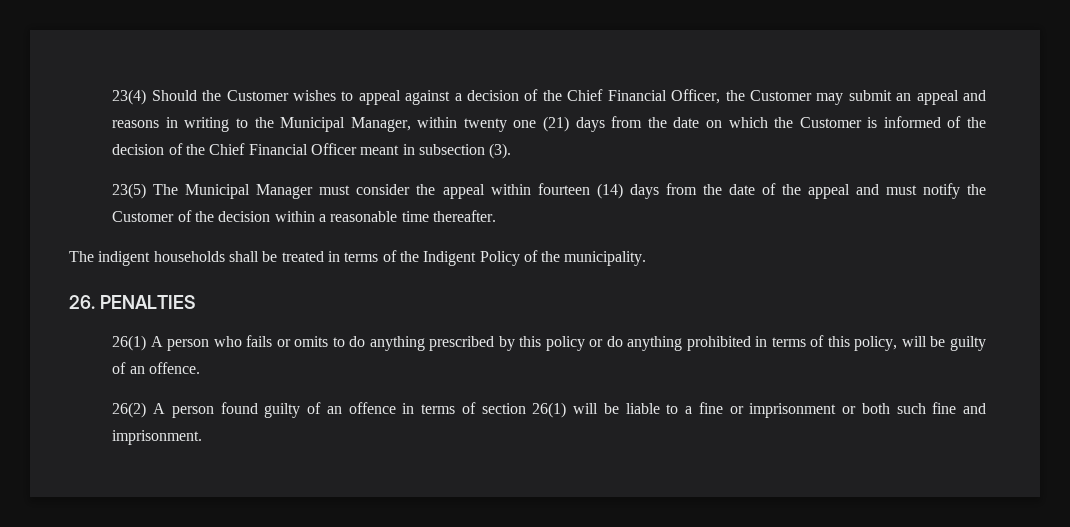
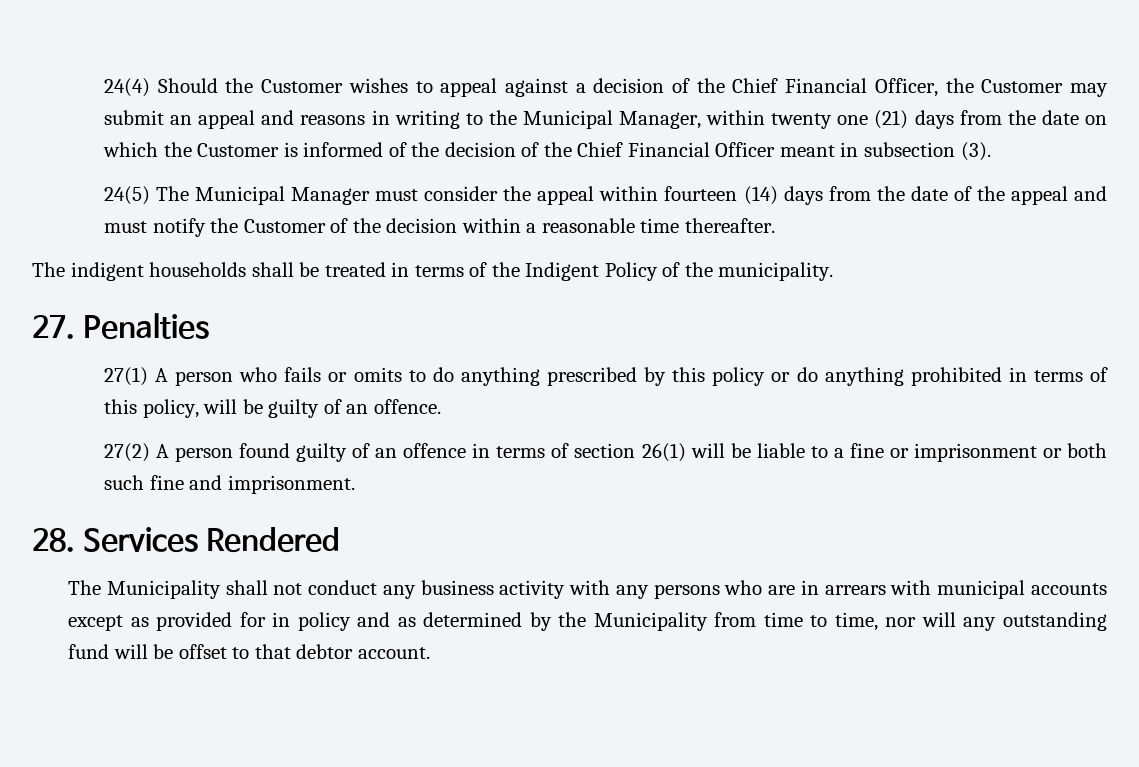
[112,89,147,105] 23(4) -> [103,78,150,97] 24(4)
[112,183,147,199] 23(5) -> [103,186,150,205] 24(5)
[69,295,196,309] [112,335,147,351] 26. PENALTIES // 26(1) -> [32,313,210,340] [103,367,148,386] 27. Penalties // 27(1)
[112,402,147,418] 26(2) -> [103,443,150,462] 27(2)
(203, 437) none -> [32,527,341,553] [67,580,1107,599] [67,612,1107,631] [67,644,430,659] // 28. Services Rendered // The Municipality shall not conduct any business activity with any persons who are in arrears with municipal accounts except as provided for in policy and as determined by the Municipality from time to time, nor will any outstanding fund will be offset to that debtor account.

